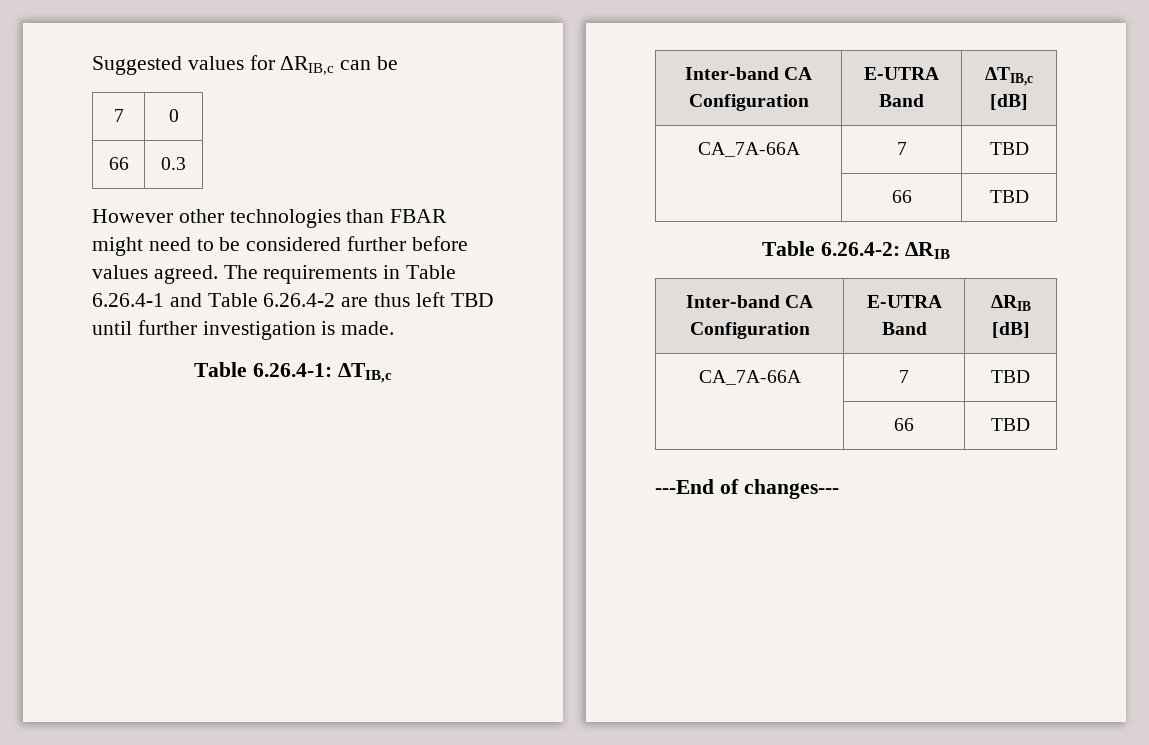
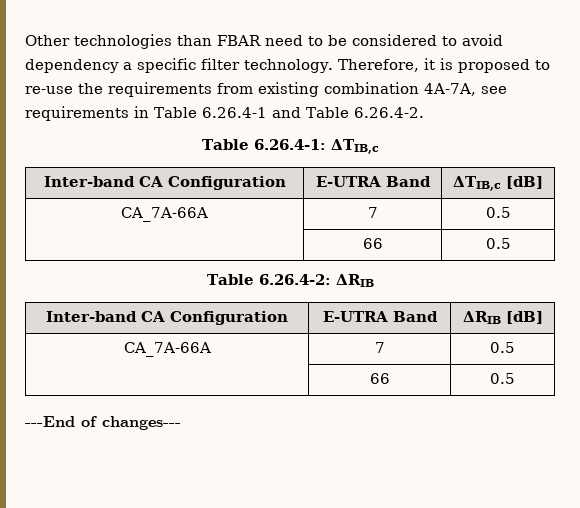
[92,55,399,75] [113,109,124,122] [168,109,179,122] [108,157,129,170] [161,157,186,170] [92,209,224,223] Suggested values for ΔRIB,c can be // 7 | 0 // 66 | 0.3 // However other -> [25,35,70,46] Other
[92,237,143,256] might -> (261, 40) none
[347,236,468,251] [92,265,258,284] further before values agreed. The -> [442,34,503,46] [25,58,550,73] [25,82,507,97] to avoid dependency a specific filter technology. Therefore, it is proposed to re-use the requirements from existing combination 4A-7A, see
[263,292,494,307] [92,320,395,340] 6.26.4-2 are thus left TBD until further investigation is made. -> [353,107,424,118] 6.26.4-2.
[989,142,1029,155] [891,190,912,203] [989,190,1029,203] TBD // | 66 | TBD -> [485,207,511,218] [362,238,383,249] [485,238,511,249] 0.5 // | 66 | 0.5
[991,370,1030,383] [894,418,914,431] [991,418,1030,431] TBD // | 66 | TBD -> [490,342,515,353] [369,373,390,384] [490,373,515,384] 0.5 // | 66 | 0.5

